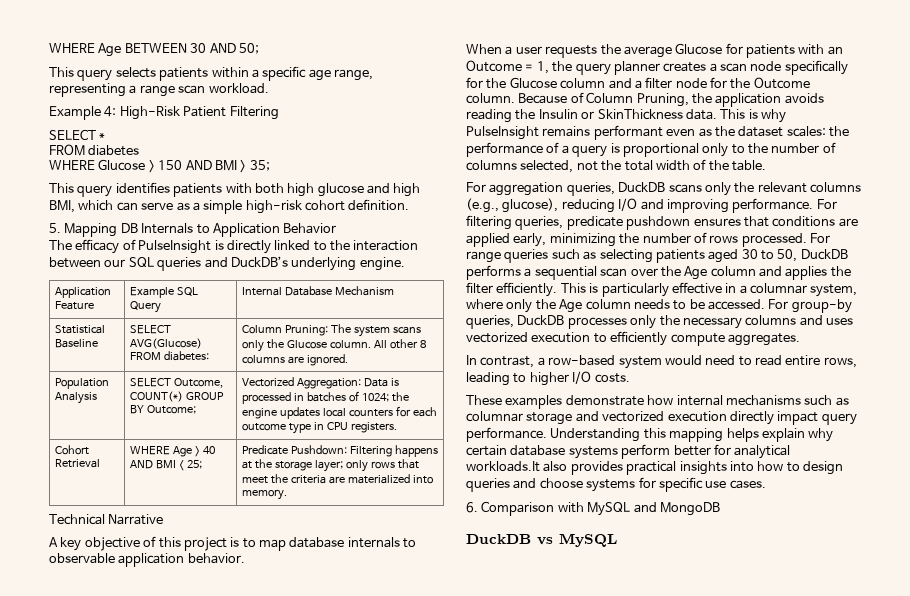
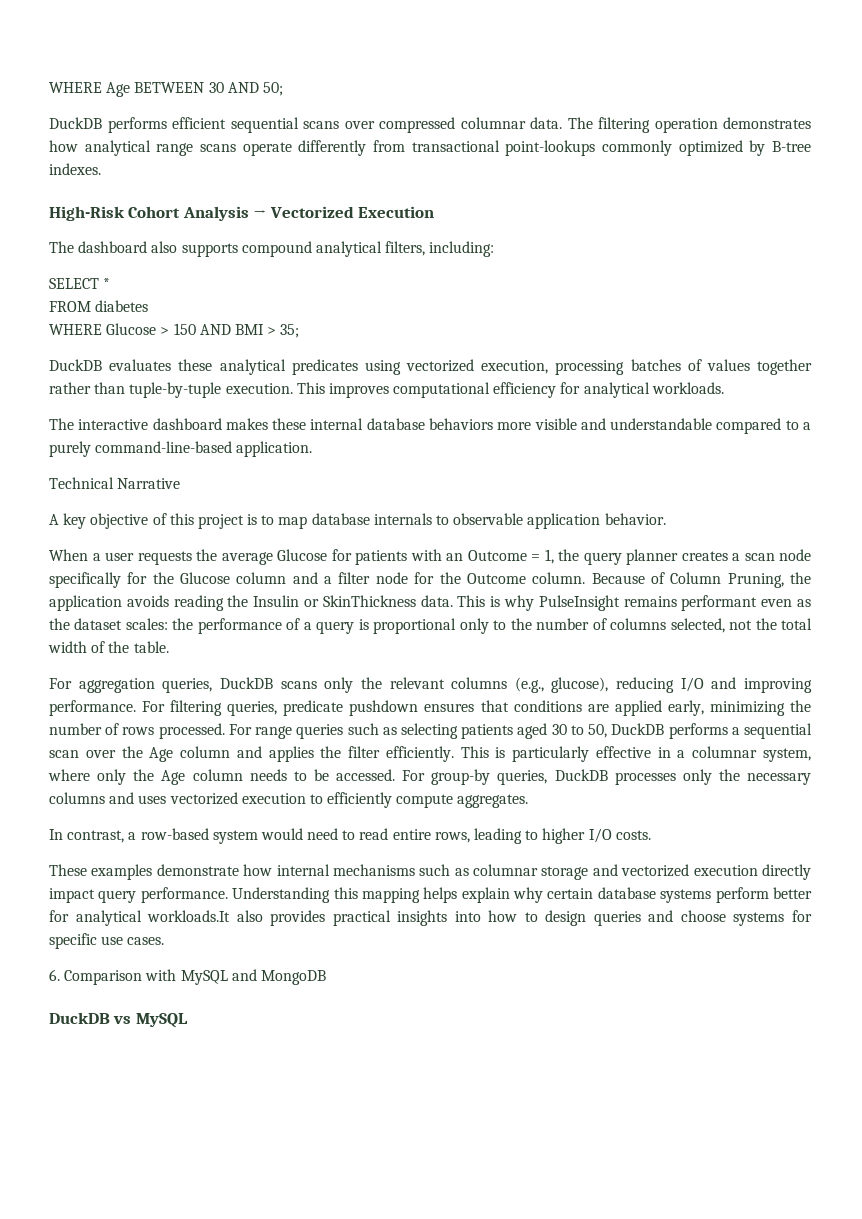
[49,66,373,81] [49,83,269,97] [49,106,279,120] This query selects patients within a specific age range, representing a range scan workload. // Example 4: High-Risk Patient Filtering -> [49,117,811,133] [49,140,811,156] [49,163,101,175] [49,206,435,221] [49,241,495,257] DuckDB performs efficient sequential scans over compressed columnar data. The filtering operation demonstrates how analytical range scans operate differently from transactional point-lookups commonly optimized by B-tree indexes. // High-Risk Cohort Analysis → Vectorized Execution // The dashboard also supports compound analytical filters, including:
[49,182,421,197] [49,199,410,214] [49,223,337,237] [49,239,419,254] [49,256,405,271] [54,287,111,298] [54,301,94,310] [129,287,198,298] [129,301,161,313] [241,286,394,296] [54,325,105,334] [54,339,98,348] [129,325,171,334] [129,338,202,349] [129,351,209,361] [241,324,421,337] [241,339,426,352] [241,354,348,366] [54,378,109,389] [54,392,97,404] [129,378,223,388] [129,391,224,402] [129,405,196,414] [241,377,399,389] [241,391,409,404] [241,406,437,419] [241,422,397,434] [54,445,89,455] [54,459,100,468] [129,446,215,457] [129,460,202,471] [241,445,438,457] [241,459,419,472] [241,474,433,484] [241,489,287,500] This query identifies patients with both high glucose and high BMI, which can serve as a simple high-risk cohort definition. // 5. Mapping DB Internals to Application Behavior // The efficacy of PulseInsight is directly linked to the interaction between our SQL queries and DuckDB’s underlying engine. // Application Feature | Example SQL Query | Internal Database Mechanism // Statistical Baseline | SELECT AVG(Glucose) FROM diabetes: | Column Pruning: The system scans only the Glucose column. All other 8 columns are ignored. // Population Analysis | SELECT Outcome, COUNT(*) GROUP BY Outcome; | Vectorized Aggregation: Data is processed in batches of 1024; the engine updates local counters for each outcome type in CPU registers. // Cohort Retrieval | WHERE Age > 40 AND BMI < 25; | Predicate Pushdown: Filtering happens at the storage layer; only rows that meet the criteria are materialized into memory. -> [49,359,812,375] [49,382,724,398] [49,418,812,434] [49,441,313,457] DuckDB evaluates these analytical predicates using vectorized execution, processing batches of values together rather than tuple-by-tuple execution. This improves computational efficiency for analytical workloads. // The interactive dashboard makes these internal database behaviors more visible and understandable compared to a purely command-line-based application.

